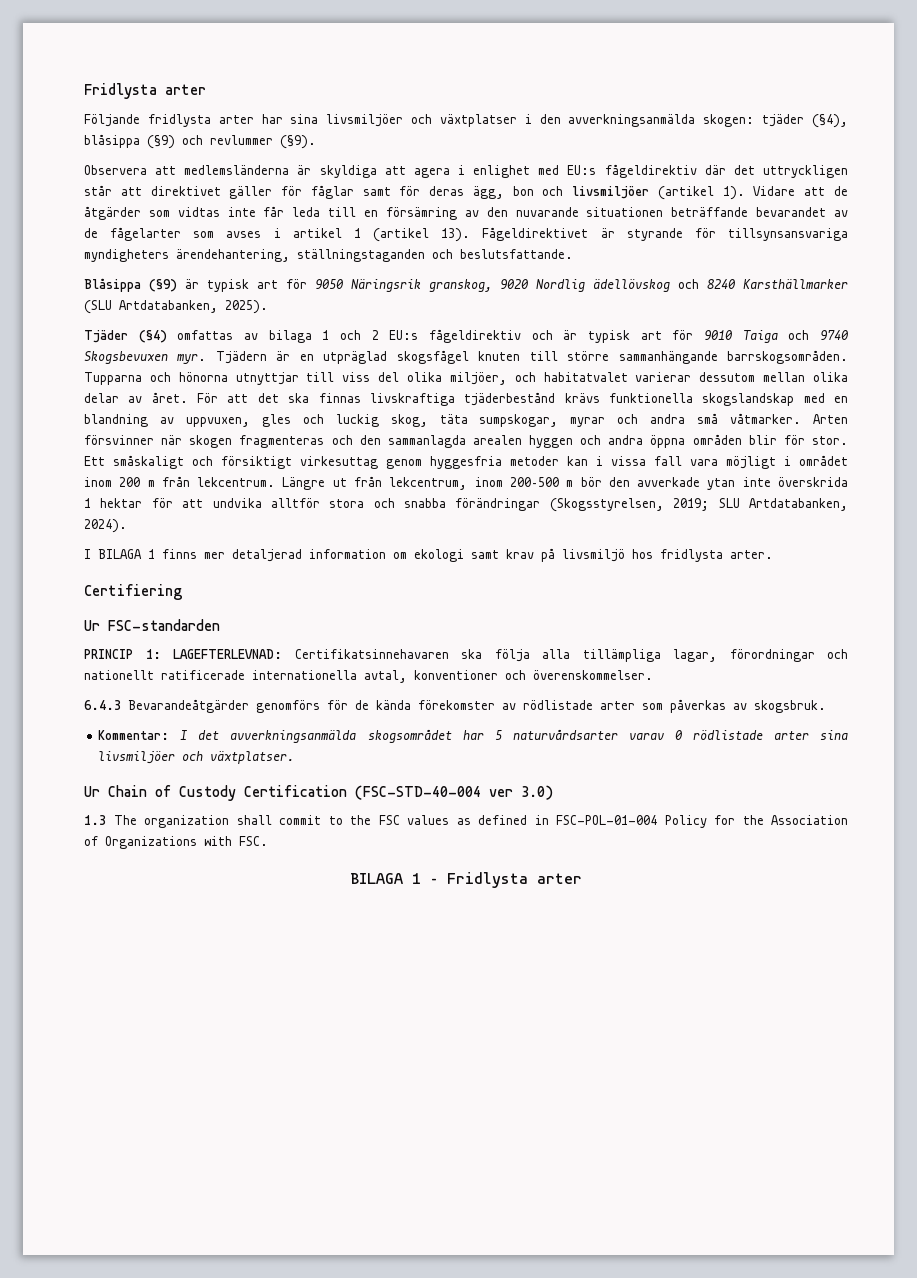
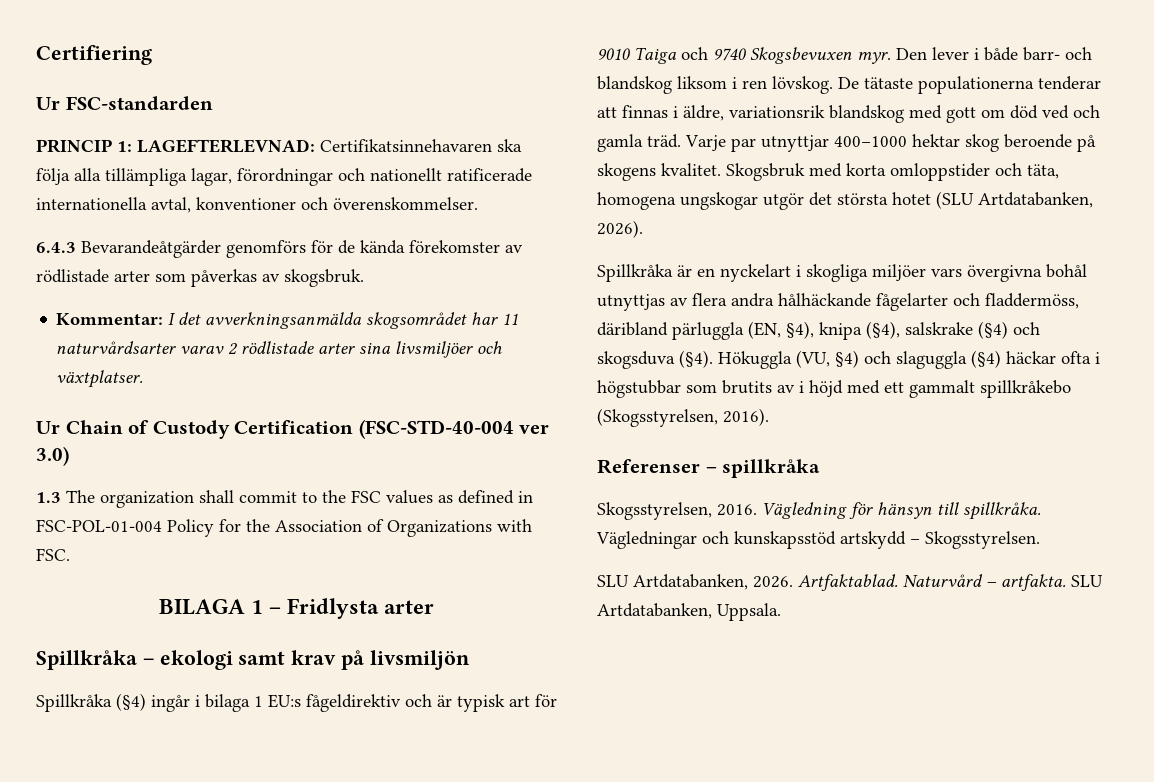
[84,83,206,99] [84,114,848,128] [84,134,316,149] [84,164,848,178] [84,185,848,200] [84,206,849,220] [84,227,849,242] [84,249,573,262] [84,278,848,292] [84,300,268,314] [84,329,848,343] [84,350,848,364] [84,372,848,385] [84,392,848,406] [84,413,849,427] [84,434,848,448] [84,455,848,469] [84,476,848,490] [84,498,848,512] [84,519,127,533] [84,548,773,562] Fridlysta arter // Följande fridlysta arter har sina livsmiljöer och växtplatser i den avverkningsanmälda skogen: tjäder (§4), blåsippa (§9) och revlummer (§9). // Observera att medlemsländerna är skyldiga att agera i enlighet med EU:s fågeldirektiv där det uttryckligen står att direktivet gäller för fåglar samt för deras ägg, bon och livsmiljöer (artikel 1). Vidare att de åtgärder som vidtas inte får leda till en försämring av den nuvarande situationen beträffande bevarandet av de fågelarter som avses i artikel 1 (artikel 13). Fågeldirektivet är styrande för tillsynsansvariga myndigheters ärendehantering, ställningstaganden och beslutsfattande. // Blåsippa (§9) är typisk art för 9050 Näringsrik granskog, 9020 Nordlig ädellövskog och 8240 Karsthällmarker (SLU Artdatabanken, 2025). // Tjäder (§4) omfattas av bilaga 1 och 2 EU:s fågeldirektiv och är typisk art för 9010 Taiga och 9740 Skogsbevuxen myr. Tjädern är en utpräglad skogsfågel knuten till större sammanhängande barrskogsområden. Tupparna och hönorna utnyttjar till viss del olika miljöer, och habitatvalet varierar dessutom mellan olika delar av året. För att det ska finnas livskraftiga tjäderbestånd krävs funktionella skogslandskap med en blandning av uppvuxen, gles och luckig skog, täta sumpskogar, myrar och andra små våtmarker. Arten försvinner när skogen fragmenteras och den sammanlagda arealen hyggen och andra öppna områden blir för stor. Ett småskaligt och försiktigt virkesuttag genom hyggesfria metoder kan i vissa fall vara möjligt i området inom 200 m från lekcentrum. Längre ut från lekcentrum, inom 200–500 m bör den avverkade ytan inte överskrida 1 hektar för att undvika alltför stora och snabba förändringar (Skogsstyrelsen, 2019; SLU Artdatabanken, 2024). // I BILAGA 1 finns mer detaljerad information om ekologi samt krav på livsmiljö hos fridlysta arter. // -> (36, 55) none
[494,730,502,740] 5 -> [502,313,519,325] 11
[674,730,682,740] 0 -> [228,343,239,355] 2
(582, 878) none -> [36,650,470,670] [36,693,557,712] [597,47,1092,64] [597,76,1101,94] [597,105,1100,123] [597,134,1096,152] [597,163,1059,181] [597,191,1093,210] [597,220,643,238] [597,264,1087,282] [597,293,1079,311] [597,321,1040,340] [597,350,1100,369] [597,380,1071,398] [597,408,769,427] [597,459,821,478] [597,502,1041,520] [596,531,1040,549] [597,574,1103,591] [597,603,781,621] // Spillkråka – ekologi samt krav på livsmiljön // Spillkråka (§4) ingår i bilaga 1 EU:s fågeldirektiv och är typisk art för 9010 Taiga och 9740 Skogsbevuxen myr. Den lever i både barr- och blandskog liksom i ren lövskog. De tätaste populationerna tenderar att finnas i äldre, variationsrik blandskog med gott om död ved och gamla träd. Varje par utnyttjar 400–1000 hektar skog beroende på skogens kvalitet. Skogsbruk med korta omloppstider och täta, homogena ungskogar utgör det största hotet (SLU Artdatabanken, 2026). // Spillkråka är en nyckelart i skogliga miljöer vars övergivna bohål utnyttjas av flera andra hålhäckande fågelarter och fladdermöss, däribland pärluggla (EN, §4), knipa (§4), salskrake (§4) och skogsduva (§4). Hökuggla (VU, §4) och slaguggla (§4) häckar ofta i högstubbar som brutits av i höjd med ett gammalt spillkråkebo (Skogsstyrelsen, 2016). // Referenser – spillkråka // Skogsstyrelsen, 2016. Vägledning för hänsyn till spillkråka. Vägledningar och kunskapsstöd artskydd – Skogsstyrelsen. // SLU Artdatabanken, 2026. Artfaktablad. Naturvård – artfakta. SLU Artdatabanken, Uppsala.

